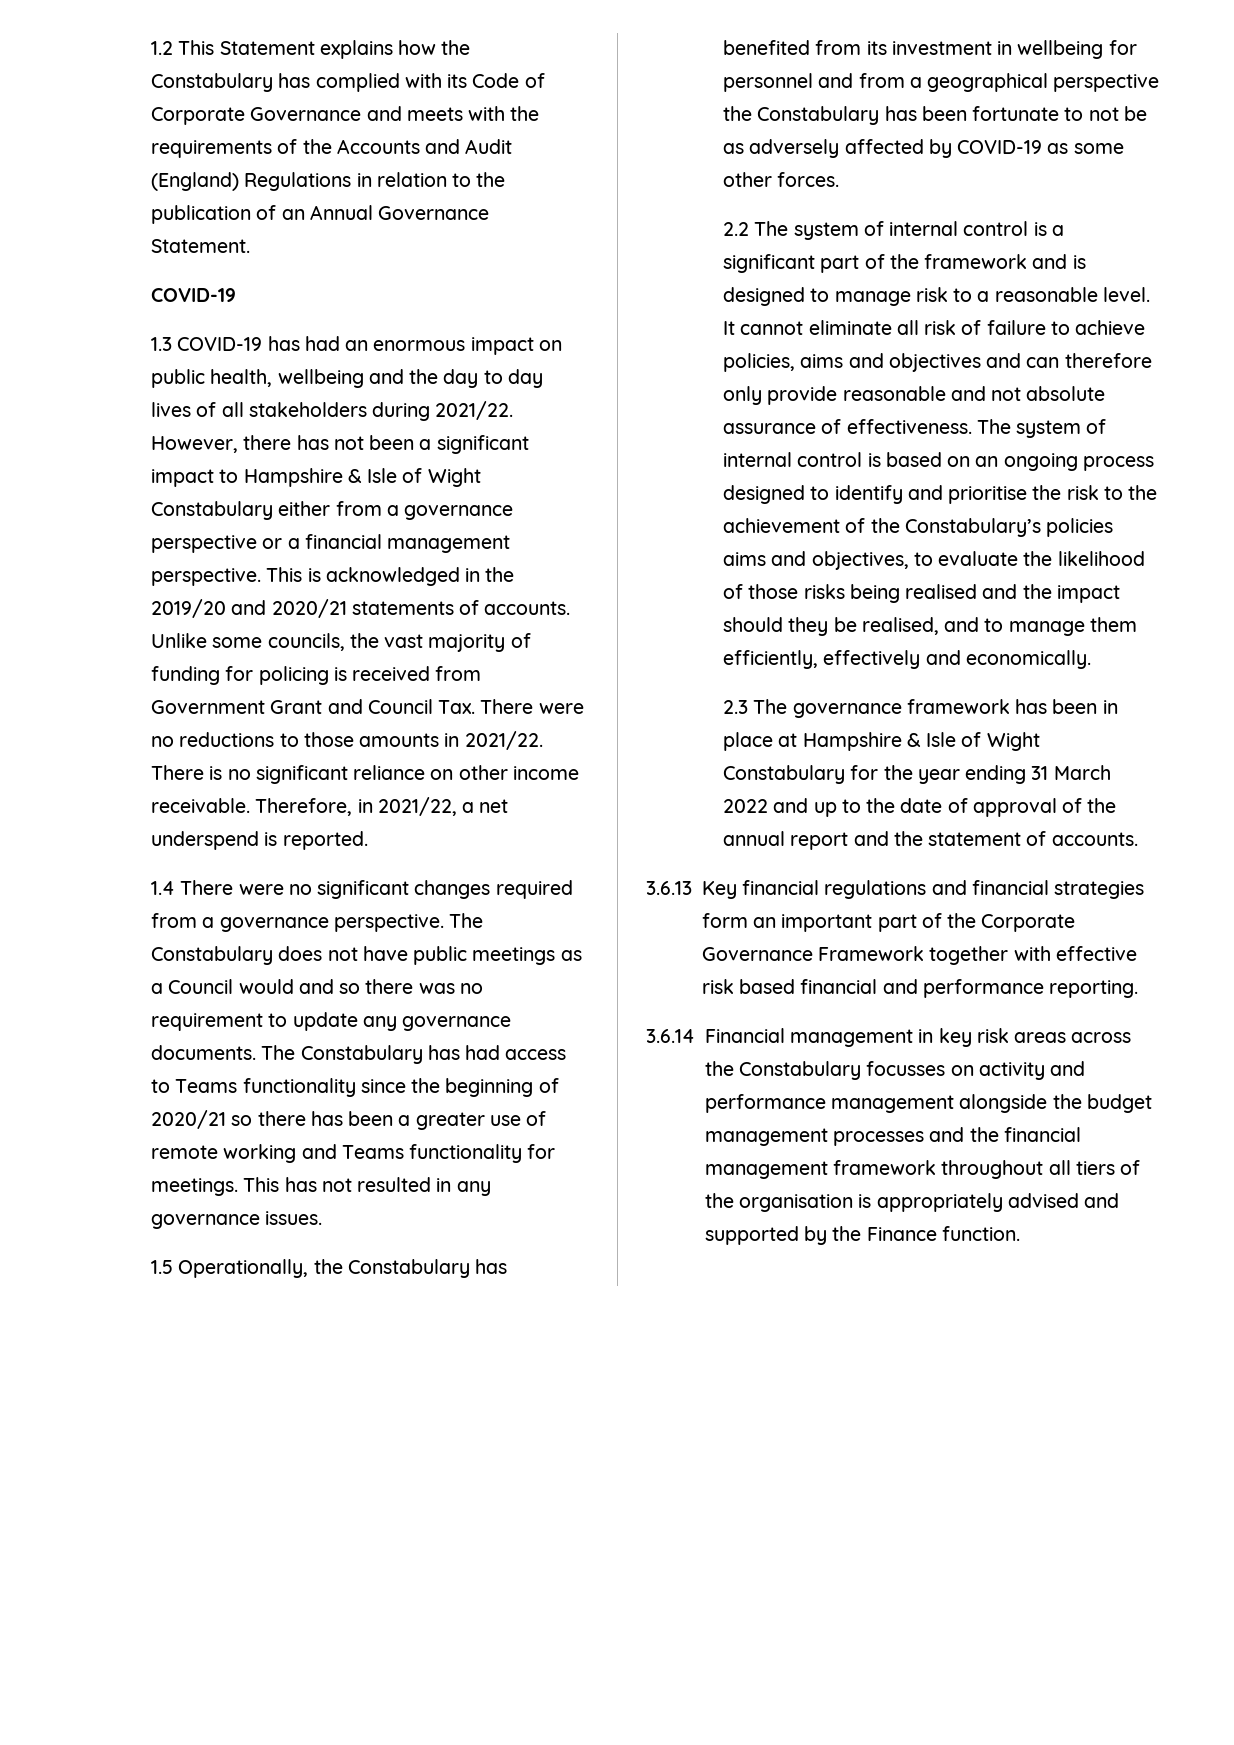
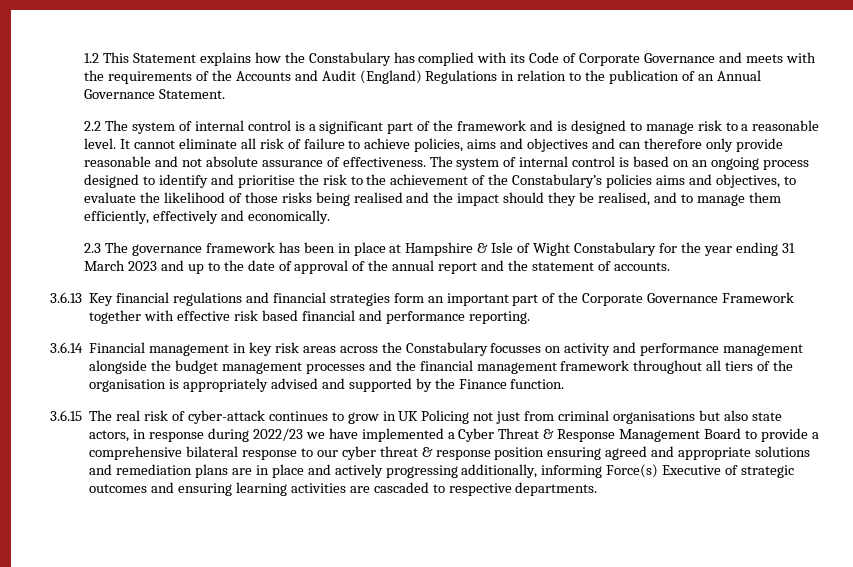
[151,288,237,302] [151,336,562,355] [151,369,543,388] [151,401,514,421] [151,435,529,454] [151,468,481,487] [151,501,514,520] [151,534,511,553] [151,567,515,586] [151,599,571,618] [151,633,531,652] [151,666,482,685] [151,699,584,714] [151,731,543,750] [151,765,579,784] [151,797,509,816] [151,831,368,850] [151,880,573,899] [151,913,484,932] [151,946,582,965] [151,979,483,994] [151,1012,512,1031] [151,1045,567,1064] [151,1078,559,1097] [151,1110,547,1130] [151,1144,556,1163] [151,1177,491,1196] [151,1211,323,1229] [151,1259,508,1278] [723,40,1137,59] [723,73,1160,92] [723,106,1147,125] [723,139,1124,158] [723,172,840,187] // COVID-19 // 1.3 COVID-19 has had an enormous impact on public health, wellbeing and the day to day lives of all stakeholders during 2021/22. However, there has not been a significant impact to Hampshire & Isle of Wight Constabulary either from a governance perspective or a financial management perspective. This is acknowledged in the 2019/20 and 2020/21 statements of accounts. Unlike some councils, the vast majority of funding for policing is received from Government Grant and Council Tax. There were no reductions to those amounts in 2021/22. There is no significant reliance on other income receivable. Therefore, in 2021/22, a net underspend is reported. // 1.4 There were no significant changes required from a governance perspective. The Constabulary does not have public meetings as a Council would and so there was no requirement to update any governance documents. The Constabulary has had access to Teams functionality since the beginning of 2020/21 so there has been a greater use of remote working and Teams functionality for meetings. This has not resulted in any governance issues. // 1.5 Operationally, the Constabulary has benefited from its investment in wellbeing for personnel and from a geographical perspective the Constabulary has been fortunate to not be as adversely affected by COVID-19 as some other forces. -> (226, 94) none
[723,799,769,813] 2022 -> [128,261,158,271] 2023
(1020, 1233) none -> [50,410,782,424] [89,428,819,442] [89,446,811,460] [89,464,795,478] [89,482,598,496] // 3.6.15 The real risk of cyber-attack continues to grow in UK Policing not just from criminal organisations but also state actors, in response during 2022/23 we have implemented a Cyber Threat & Response Management Board to provide a comprehensive bilateral response to our cyber threat & response position ensuring agreed and appropriate solutions and remediation plans are in place and actively progressing additionally, informing Force(s) Executive of strategic outcomes and ensuring learning activities are cascaded to respective departments.

